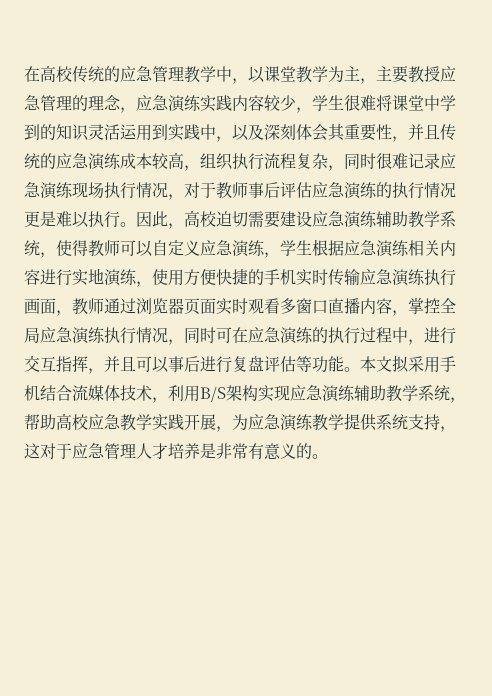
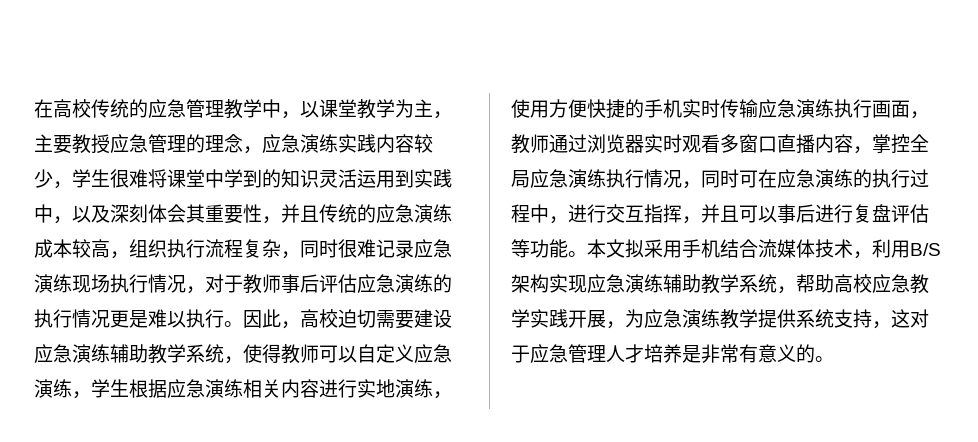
[184,298,216,315] 页面 -> (644, 144) none

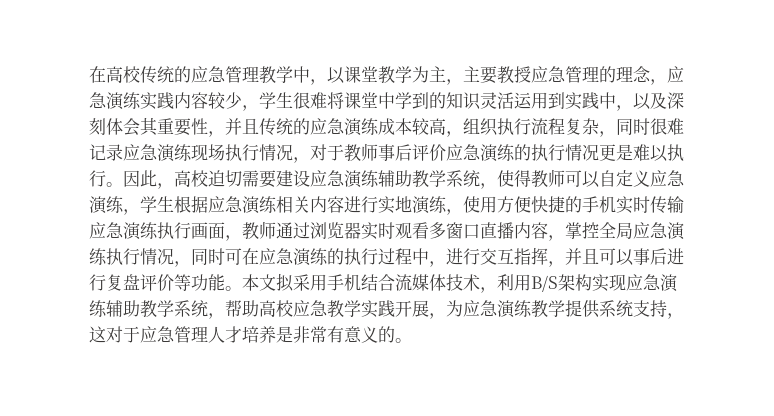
[338,274,357,293] 估 -> [429,144,446,161] 价
[910,204,929,223] 估 -> [157,274,174,291] 价

